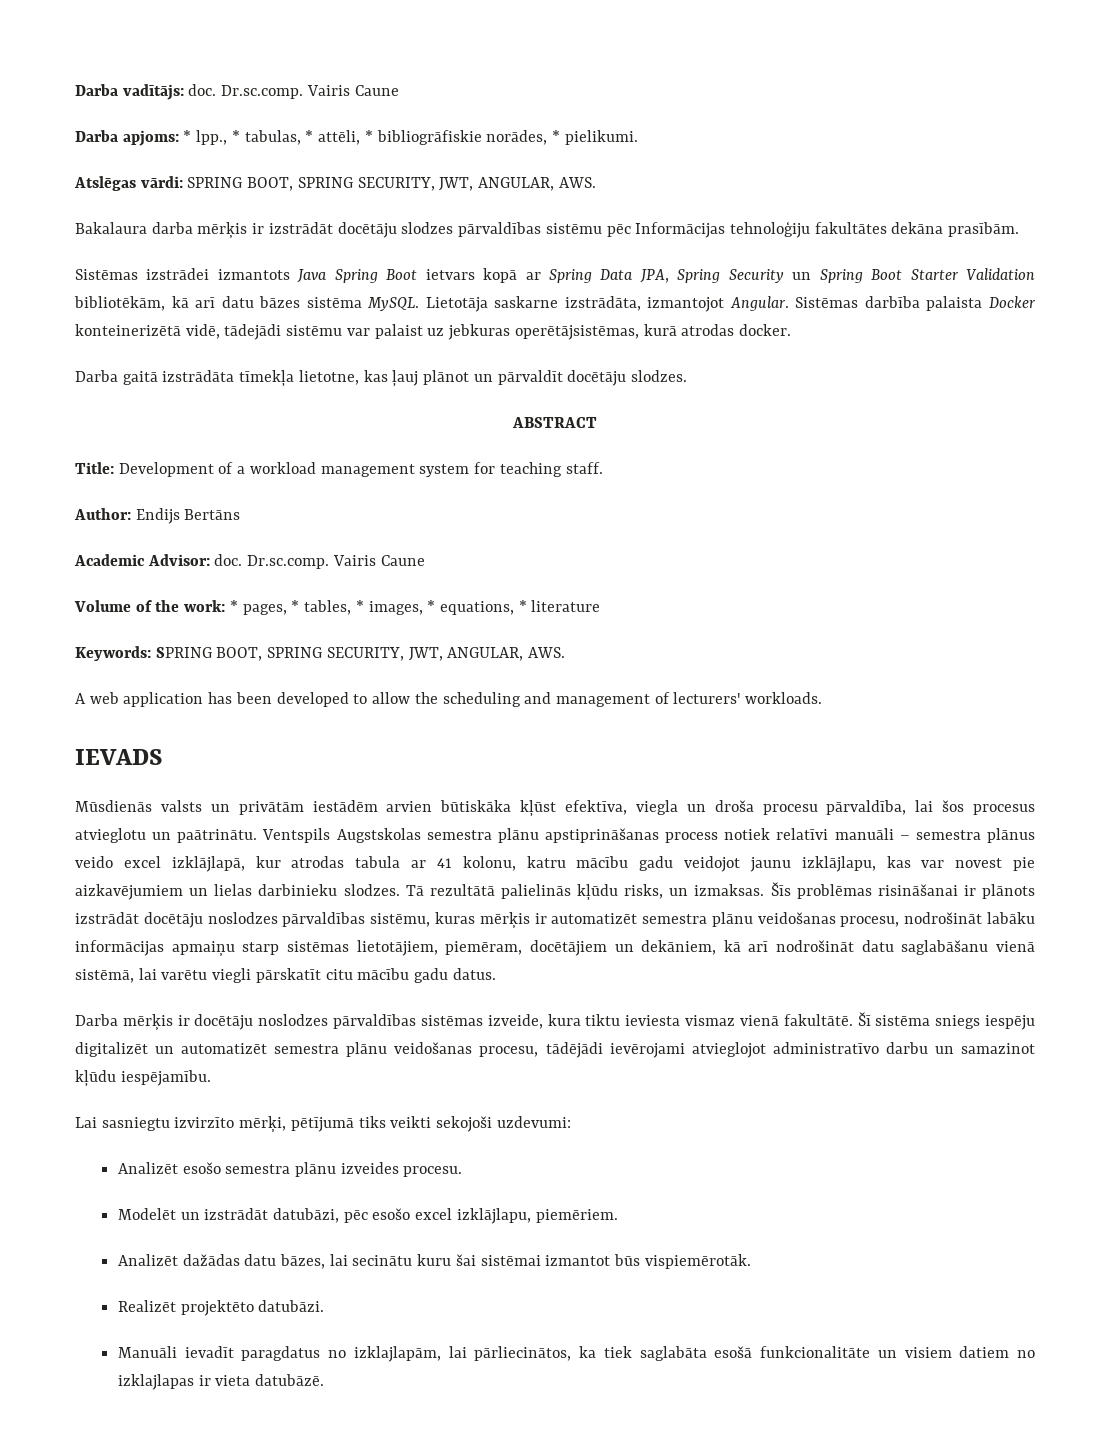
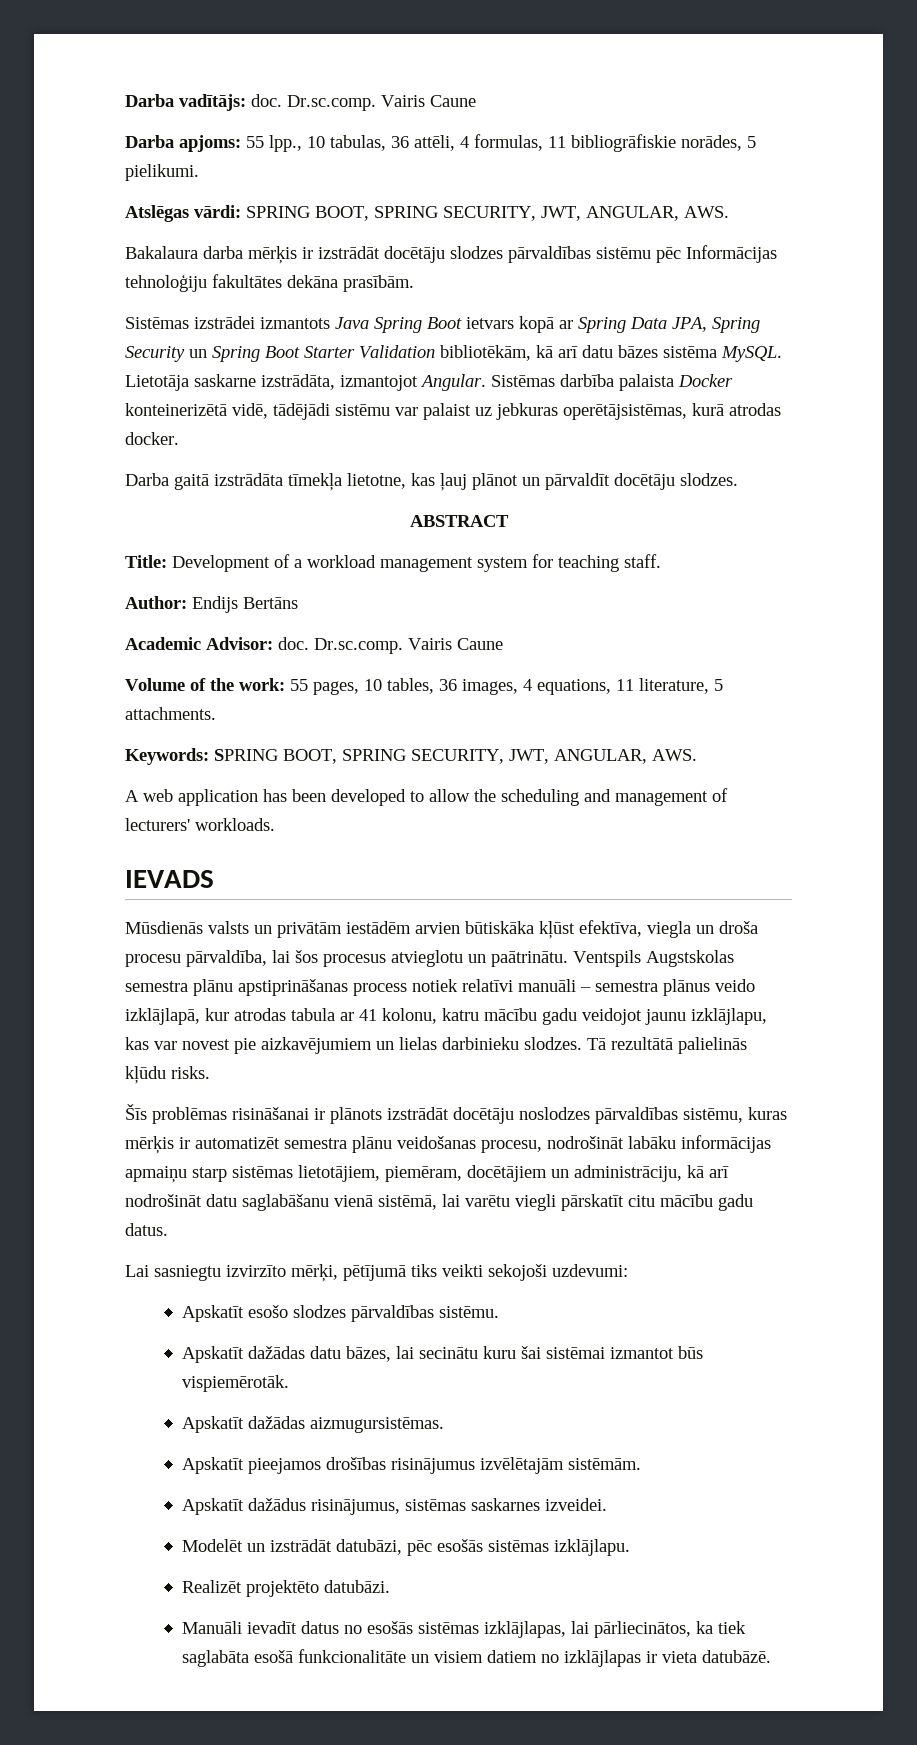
[183,130,373,145] * lpp., * tabulas, * attēli, * -> [246,134,566,152] 55 lpp., 10 tabulas, 36 attēli, 4 formulas, 11
[551,130,560,142] * -> [747,136,756,148] 5
[224,324,282,340] tādejādi -> [273,403,330,420] tādējādi
[229,600,601,615] * pages, * tables, * images, * equations, * literature -> [290,678,723,695] [125,707,216,720] 55 pages, 10 tables, 36 images, 4 equations, 11 literature, 5 attachments.
[123,856,161,868] excel -> (755, 985) none
[624,884,765,899] risks, un izmaksas. -> [171,1066,210,1079] risks. //
[641,940,717,955] dekāniem, -> [574,1165,682,1182] administrāciju,
[75,1012,1036,1031] [75,1042,1036,1058] [75,1070,211,1087] // Darba mērķis ir docētāju noslodzes pārvaldības sistēmas izveide, kura tiktu ieviesta vismaz vienā fakultātē. Šī sistēma sniegs iespēju digitalizēt un automatizēt semestra plānu veidošanas procesu, tādējādi ievērojami atvieglojot administratīvo darbu un samazinot kļūdu iespējamību. -> (168, 1229) none
[117,1162,463,1177] [117,1208,618,1224] [117,1254,178,1266] Analizēt esošo semestra plānu izveides procesu. // Modelēt un izstrādāt datubāzi, pēc esošo excel izklājlapu, piemēriem. // Analizēt -> [181,1305,499,1322] [181,1346,244,1363] Apskatīt esošo slodzes pārvaldības sistēmu. // Apskatīt
(751, 1261) none -> [181,1416,444,1433] [181,1457,641,1474] [181,1498,607,1515] [181,1539,630,1556] // Apskatīt dažādas aizmugursistēmas. // Apskatīt pieejamos drošības risinājumus izvēlētajām sistēmām. // Apskatīt dažādus risinājumus, sistēmas saskarnes izveidei. // Modelēt un izstrādāt datubāzi, pēc esošās sistēmas izklājlapu.
[241,1346,441,1362] paragdatus no izklajlapām, -> [300,1621,566,1638] datus no esošās sistēmas izklājlapas,
[117,1374,194,1390] izklajlapas -> [563,1650,641,1667] izklājlapas

